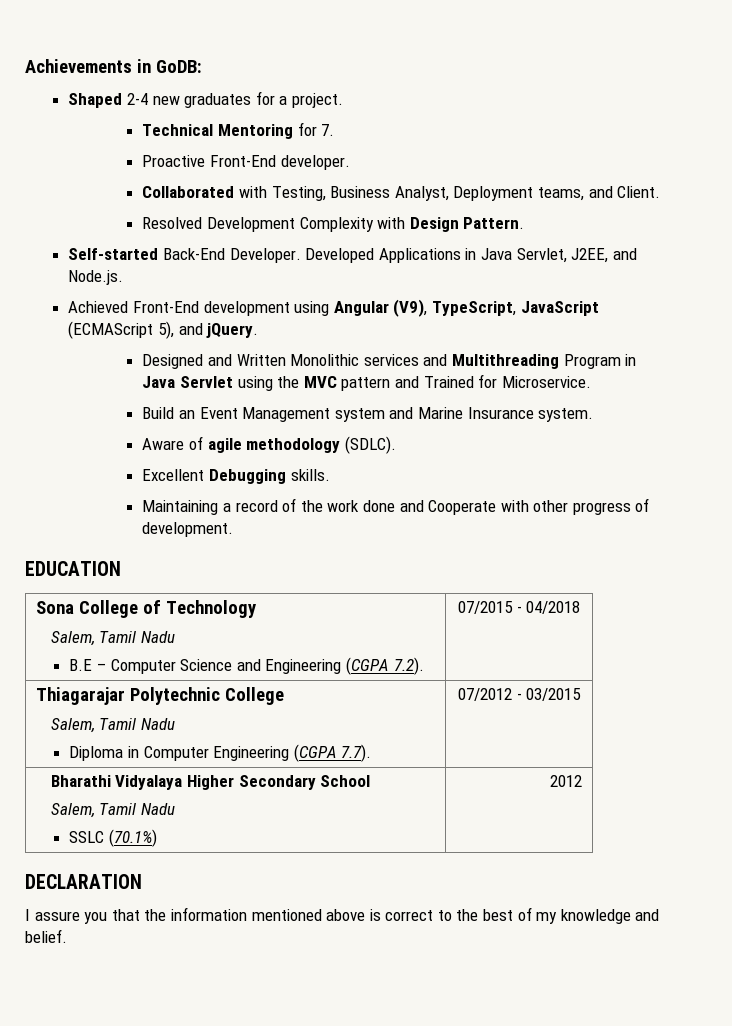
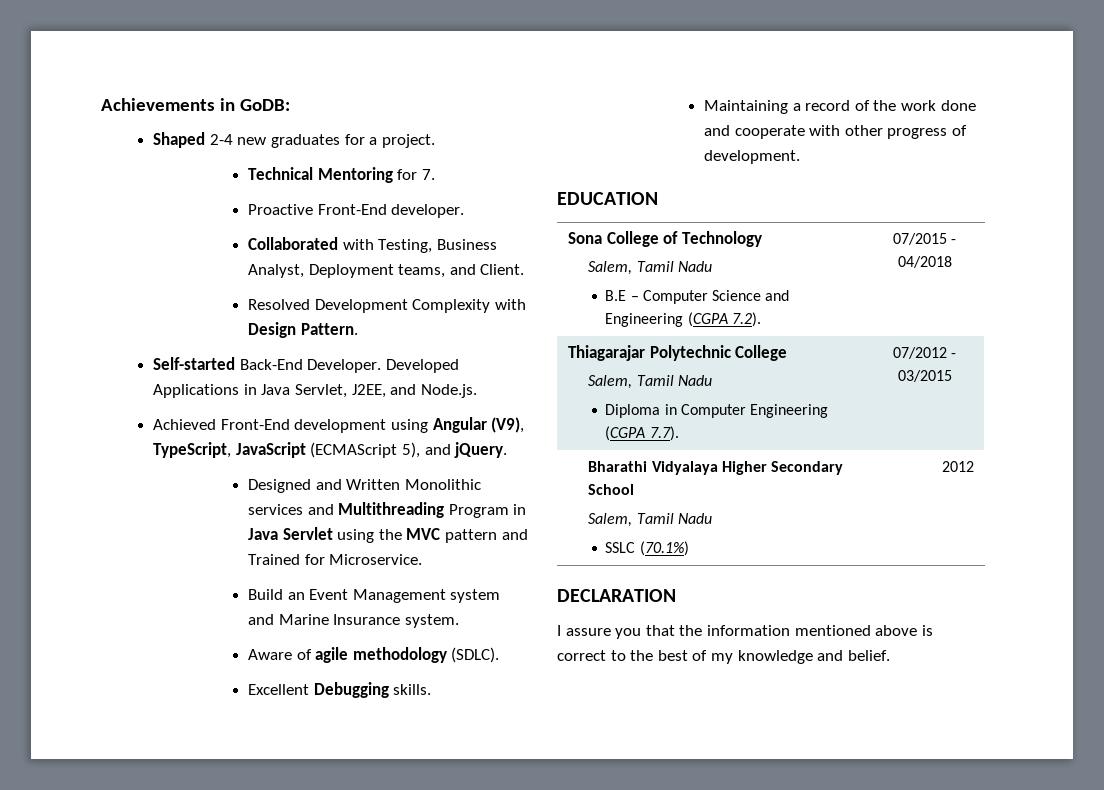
[428,500,497,515] Cooperate -> [734,125,805,139] cooperate

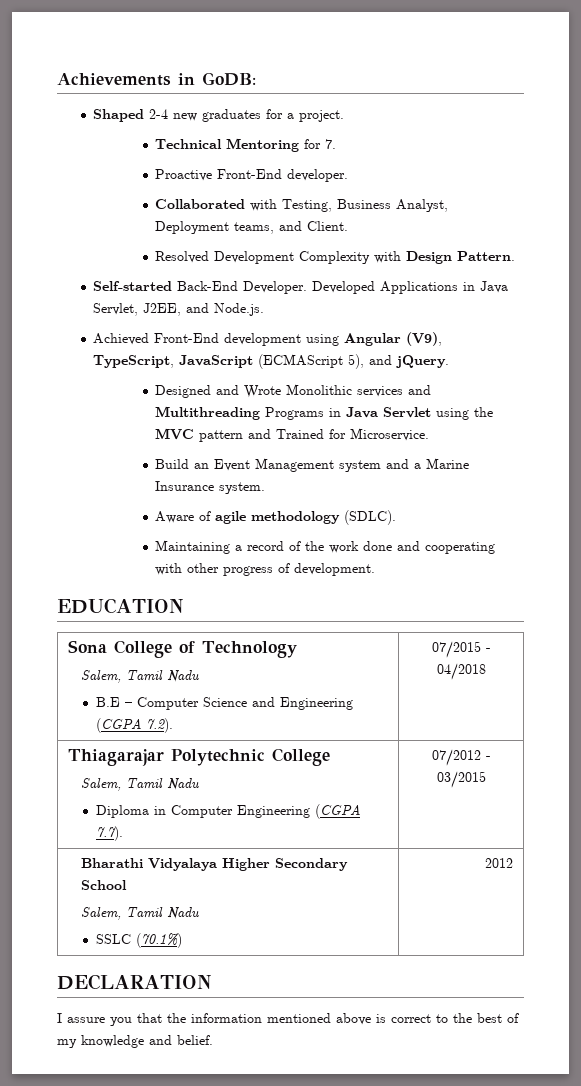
[346,479,401,490] Written -> [244,385,282,398] Wrote
[448,504,509,518] Program -> [265,407,325,420] Programs
(275, 619) none -> [414,463,422,469] a
[248,682,432,698] // Excellent Debugging skills. -> (397, 517) none
[734,125,805,139] cooperate -> [425,542,496,554] cooperating

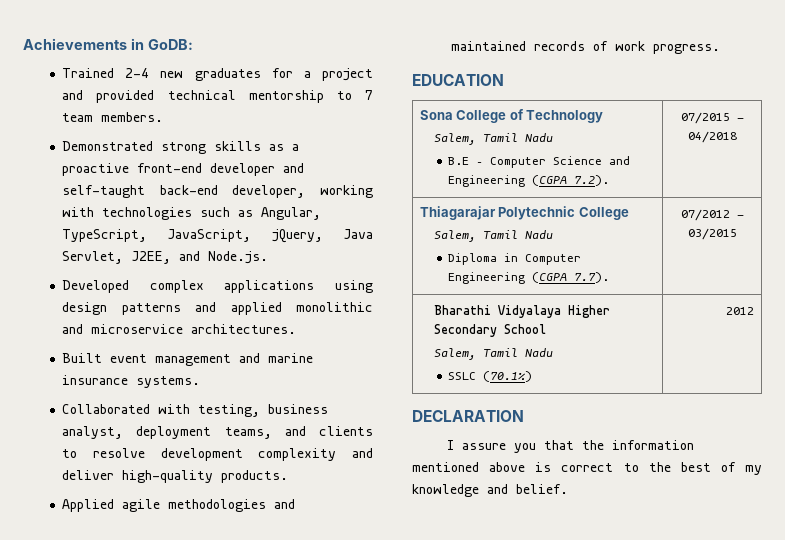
[93,109,145,122] Shaped -> [62,68,115,78] Trained
[299,110,345,122] [155,138,337,152] [155,169,349,182] [155,199,449,212] [155,221,349,234] [155,251,516,264] [93,281,476,294] project. // Technical Mentoring for 7. // Proactive Front-End developer. // Collaborated with Testing, Business Analyst, Deployment teams, and Client. // Resolved Development Complexity with Design Pattern. // Self-started Back-End Developer. Developed Applications in -> [322,68,373,81] [62,90,374,103] [62,112,164,122] [62,141,300,154] [62,163,305,176] [62,185,373,198] [62,207,322,220] [62,229,323,243] project and provided technical mentorship to 7 team members. // Demonstrated strong skills as a proactive front-end developer and self-taught back-end developer, working with technologies such as Angular, TypeScript, JavaScript, jQuery,
[93,332,443,346] [93,354,450,369] [155,384,432,398] [155,406,494,420] [155,428,430,442] [155,458,470,472] [155,481,266,494] [155,510,397,525] [155,540,496,554] [155,563,376,576] Achieved Front-End development using Angular (V9), TypeScript, JavaScript (ECMAScript 5), and jQuery. // Designed and Wrote Monolithic services and Multithreading Programs in Java Servlet using the MVC pattern and Trained for Microservice. // Build an Event Management system and a Marine Insurance system. // Aware of agile methodology (SDLC). // Maintaining a record of the work done and cooperating with other progress of development. -> [62,280,373,293] [62,302,373,315] [62,324,297,334] [62,353,314,366] [62,375,201,388] [62,404,329,417] [62,426,373,439] [62,448,373,461] [62,470,289,483] [62,499,296,512] [451,41,721,54] Developed complex applications using design patterns and applied monolithic and microservice architectures. // Built event management and marine insurance systems. // Collaborated with testing, business analyst, deployment teams, and clients to resolve development complexity and deliver high-quality products. // Applied agile methodologies and maintained records of work progress.

